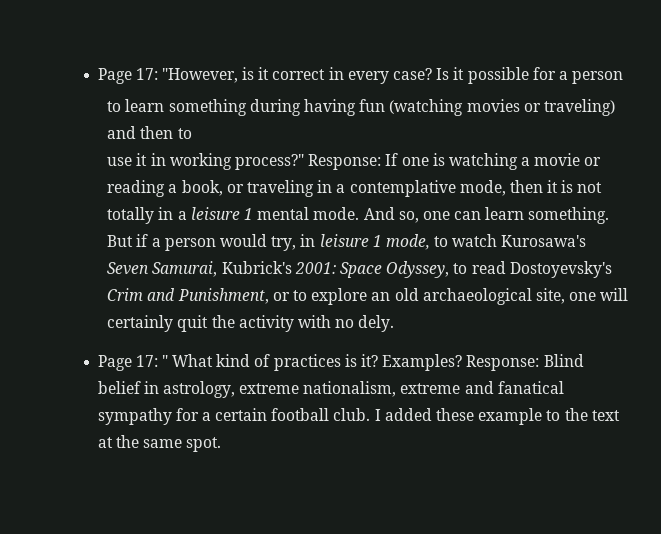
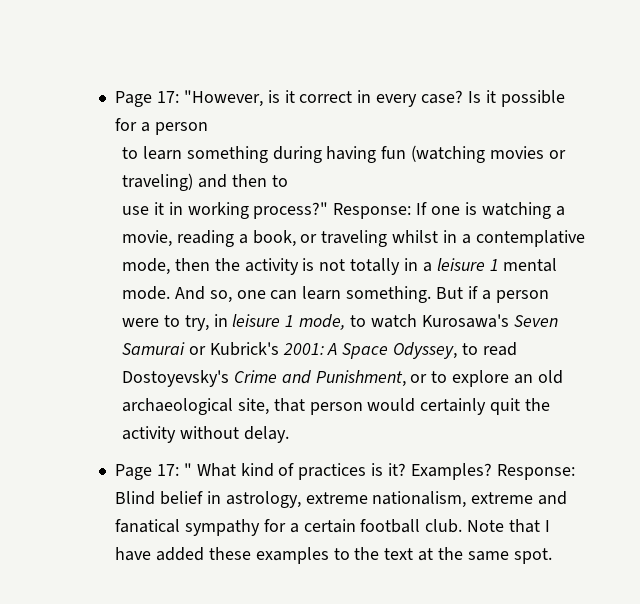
[534,153,602,166] movie or -> [121,230,172,247] movie,
(314, 188) none -> [392,230,439,243] whilst
[547,180,559,193] it -> [214,258,299,275] the activity
[219,234,267,247] would -> [121,315,180,327] were to
[152,261,218,277] Samurai, -> [121,342,206,355] Samurai or
(336, 268) none -> [327,343,338,355] A
[107,288,144,301] Crim -> [233,370,277,383] Crime
[569,288,629,301] one will -> [273,398,416,415] that person would
[297,315,395,332] with no dely. -> [179,426,289,443] without delay.
[374,409,381,421] I -> [467,519,550,533] [115,547,152,561] Note that I have
[478,408,543,425] example -> [255,547,329,564] examples

